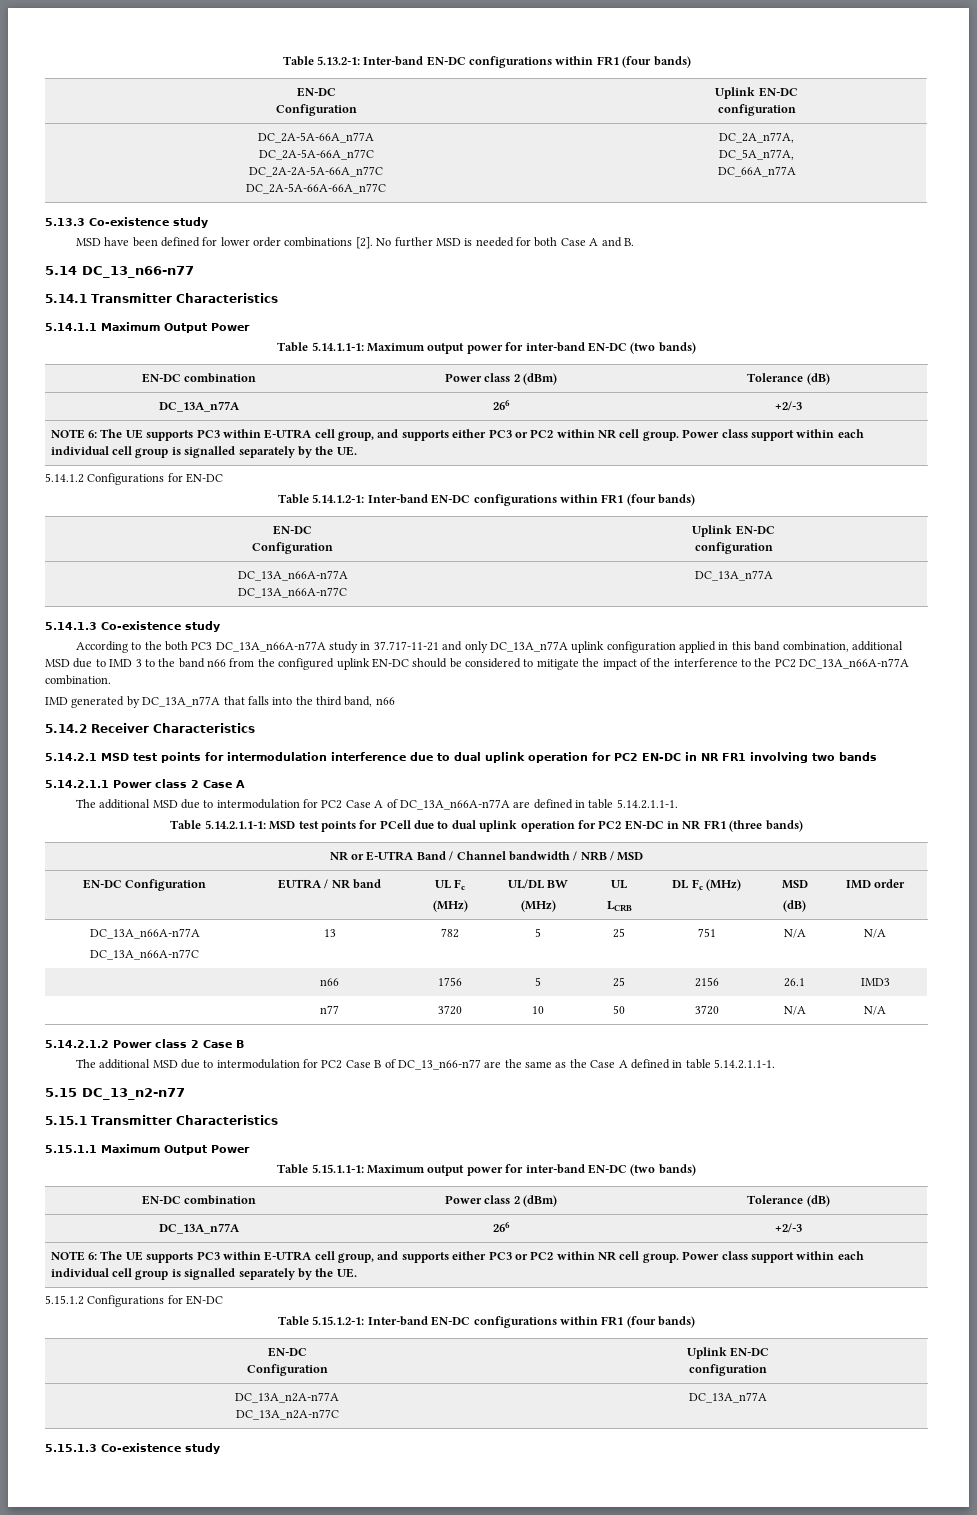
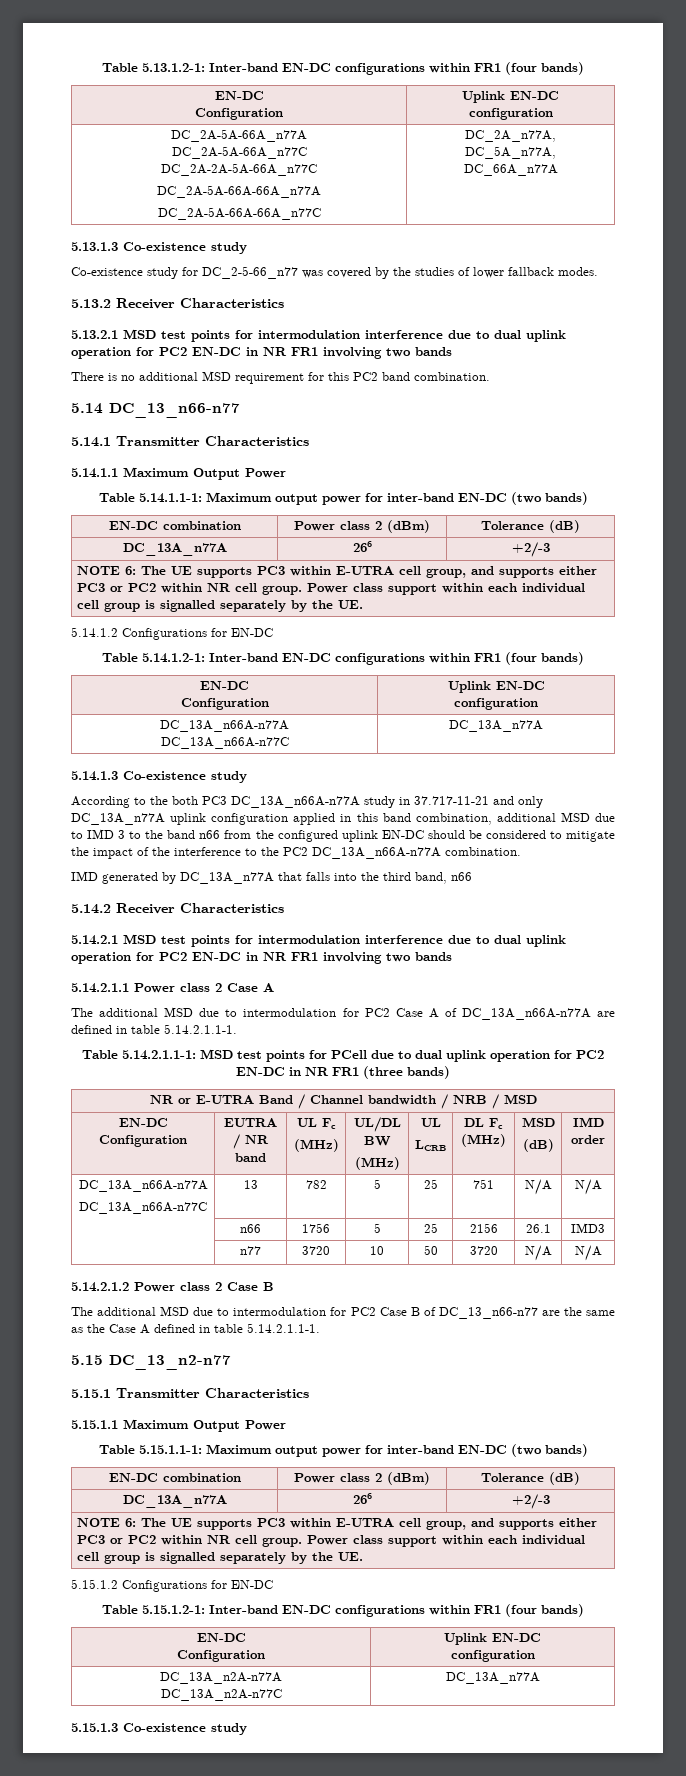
[282,56,360,66] Table 5.13.2-1: -> [102,63,205,72] Table 5.13.1.2-1:
(383, 171) none -> [157,185,321,198] // DC_2A-5A-66A-66A_n77A
[45,217,208,228] [75,237,634,249] 5.13.3 Co-existence study // MSD have been defined for lower order combinations [2]. No further MSD is needed for both Case A and B. -> [71,242,247,254] [71,266,598,279] [71,298,284,309] [71,329,566,342] [71,347,452,359] [71,371,490,384] 5.13.1.3 Co-existence study // Co-existence study for DC_2-5-66_n77 was covered by the studies of lower fallback modes. // 5.13.2 Receiver Characteristics // 5.13.2.1 MSD test points for intermodulation interference due to dual uplink operation for PC2 EN-DC in NR FR1 involving two bands // There is no additional MSD requirement for this PC2 band combination.

